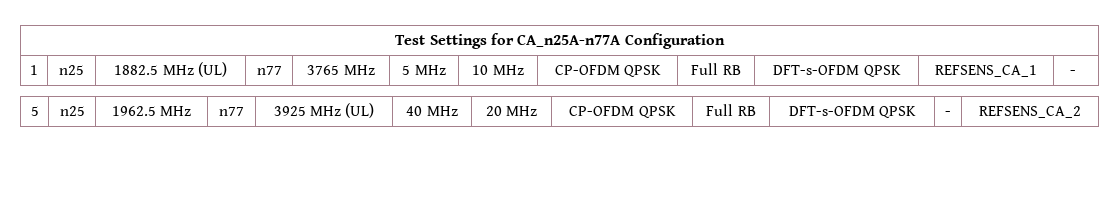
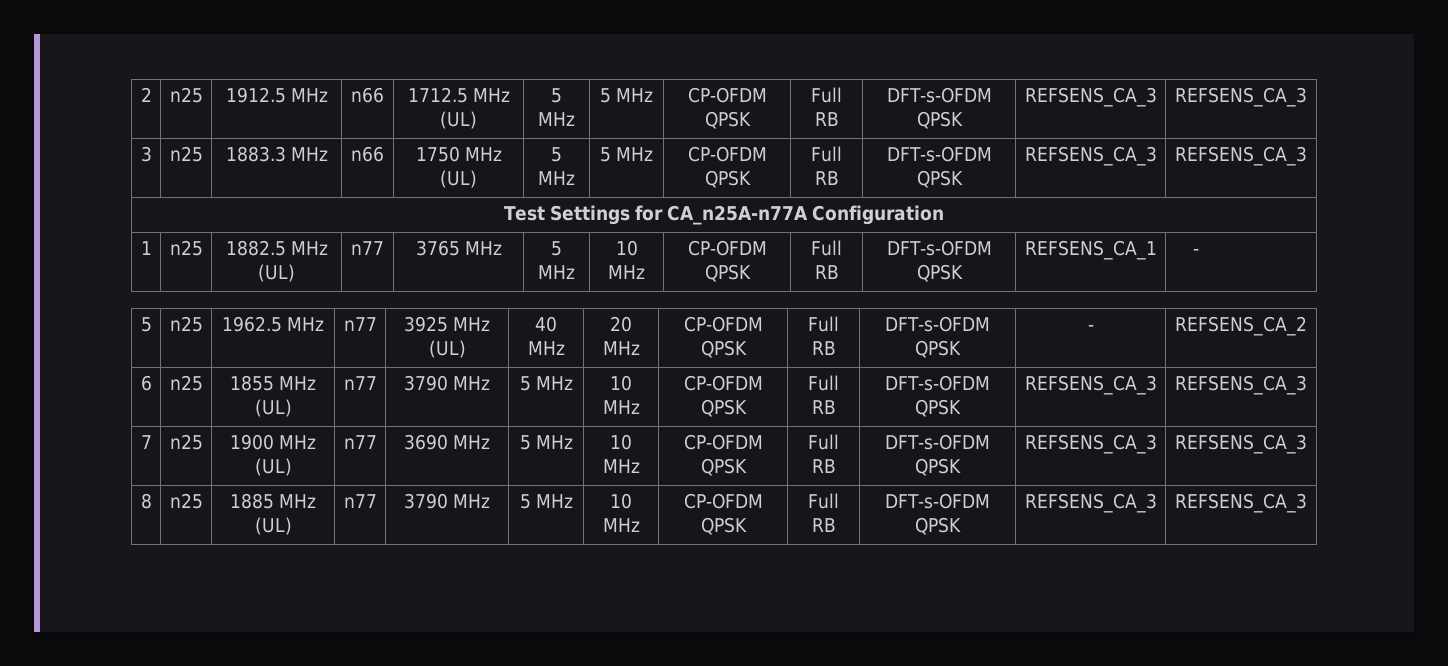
(395, 40) none -> [140,87,152,102] [169,87,203,103] [225,87,328,103] [351,87,384,103] [407,87,510,103] [440,111,477,129] [551,88,562,103] [538,112,575,126] [600,88,653,103] [687,87,767,103] [704,111,751,129] [811,87,843,103] [814,112,839,126] [886,87,992,103] [916,111,963,129] [1024,87,1157,107] [1175,87,1307,107] [140,146,152,162] [169,146,203,162] [225,146,328,162] [351,146,384,162] [415,146,502,162] [440,170,477,188] [551,147,562,162] [538,171,575,185] [600,147,653,162] [687,146,767,162] [704,170,751,188] [811,146,843,162] [814,171,839,185] [886,146,992,162] [916,170,963,188] [1024,146,1157,166] [1175,146,1307,166] 2 | n25 | 1912.5 MHz | n66 | 1712.5 MHz (UL) | 5 MHz | 5 MHz | CP-OFDM QPSK | Full RB | DFT-s-OFDM QPSK | REFSENS_CA_3 | REFSENS_CA_3 // 3 | n25 | 1883.3 MHz | n66 | 1750 MHz (UL) | 5 MHz | 5 MHz | CP-OFDM QPSK | Full RB | DFT-s-OFDM QPSK | REFSENS_CA_3 | REFSENS_CA_3 //
(1081, 112) none -> [140,375,152,391] [169,375,203,391] [230,375,316,391] [254,399,292,417] [343,376,377,390] [404,375,490,391] [519,376,573,391] [610,375,632,391] [602,400,640,414] [683,375,763,391] [700,399,747,417] [808,375,840,391] [811,400,836,414] [885,375,991,391] [915,399,961,417] [1024,375,1157,395] [1175,375,1307,395] [140,435,152,449] [169,434,203,450] [230,434,316,450] [254,458,292,476] [343,435,377,449] [404,434,490,450] [519,435,573,450] [610,434,632,450] [602,459,640,473] [683,434,763,450] [700,458,747,476] [808,434,840,450] [811,459,836,473] [885,434,991,450] [915,458,961,476] [1024,434,1157,454] [1175,434,1307,454] [140,493,152,509] [169,493,203,509] [230,493,316,509] [254,517,292,535] [343,494,377,508] [404,493,490,509] [519,494,573,509] [610,493,632,509] [602,518,640,532] [683,493,763,509] [700,517,747,535] [808,493,840,509] [811,518,836,532] [885,493,991,509] [915,517,961,535] [1024,493,1157,513] [1175,493,1307,513] // 6 | n25 | 1855 MHz (UL) | n77 | 3790 MHz | 5 MHz | 10 MHz | CP-OFDM QPSK | Full RB | DFT-s-OFDM QPSK | REFSENS_CA_3 | REFSENS_CA_3 // 7 | n25 | 1900 MHz (UL) | n77 | 3690 MHz | 5 MHz | 10 MHz | CP-OFDM QPSK | Full RB | DFT-s-OFDM QPSK | REFSENS_CA_3 | REFSENS_CA_3 // 8 | n25 | 1885 MHz (UL) | n77 | 3790 MHz | 5 MHz | 10 MHz | CP-OFDM QPSK | Full RB | DFT-s-OFDM QPSK | REFSENS_CA_3 | REFSENS_CA_3

